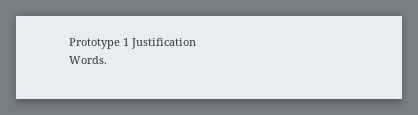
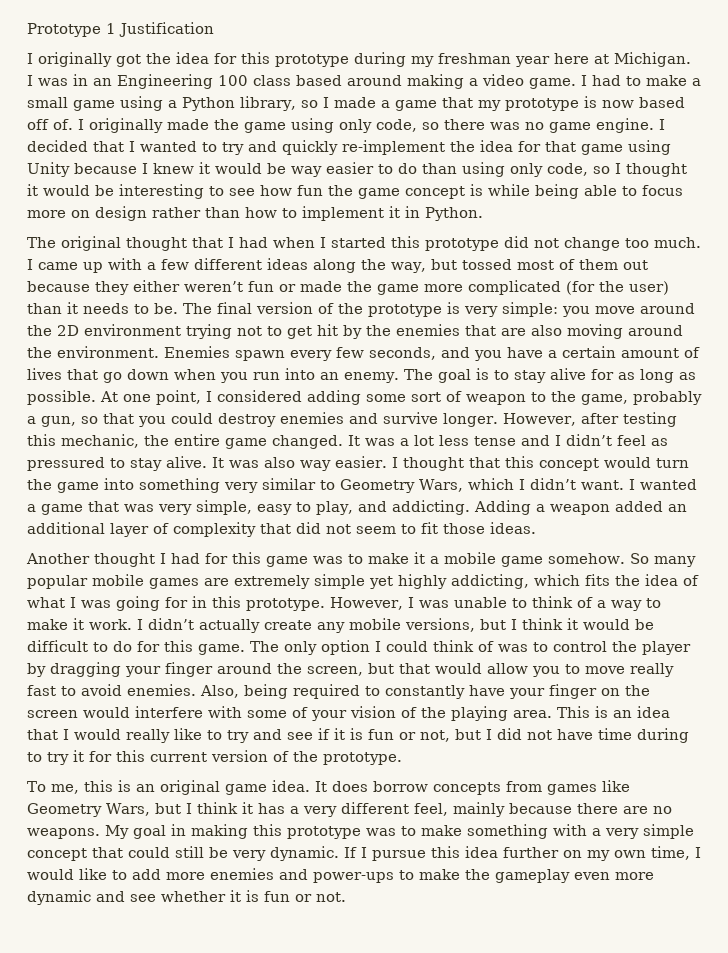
[69,56,107,64] Words. -> [27,52,691,67] [27,74,701,89] [27,96,685,111] [27,118,665,133] [27,140,671,155] [27,162,687,177] [27,184,683,199] [27,206,483,221] [27,236,701,251] [27,258,648,273] [27,280,669,295] [27,302,695,317] [27,324,683,339] [27,346,700,361] [27,368,696,383] [27,390,702,405] [27,412,677,427] [27,434,668,449] [27,456,689,471] [27,478,697,493] [27,500,687,515] [27,522,536,537] [26,552,696,567] [27,574,699,589] [27,596,661,611] [27,618,654,633] [27,640,691,655] [27,662,674,677] [27,684,650,699] [27,706,670,721] [27,728,689,743] [27,750,402,765] [27,780,630,795] [27,802,672,817] [27,824,694,839] [27,846,701,861] [27,868,654,883] [27,890,346,905] I originally got the idea for this prototype during my freshman year here at Michigan. I was in an Engineering 100 class based around making a video game. I had to make a small game using a Python library, so I made a game that my prototype is now based off of. I originally made the game using only code, so there was no game engine. I decided that I wanted to try and quickly re-implement the idea for that game using Unity because I knew it would be way easier to do than using only code, so I thought it would be interesting to see how fun the game concept is while being able to focus more on design rather than how to implement it in Python. // The original thought that I had when I started this prototype did not change too much. I came up with a few different ideas along the way, but tossed most of them out because they either weren’t fun or made the game more complicated (for the user) than it needs to be. The final version of the prototype is very simple: you move around the 2D environment trying not to get hit by the enemies that are also moving around the environment. Enemies spawn every few seconds, and you have a certain amount of lives that go down when you run into an enemy. The goal is to stay alive for as long as possible. At one point, I considered adding some sort of weapon to the game, probably a gun, so that you could destroy enemies and survive longer. However, after testing this mechanic, the entire game changed. It was a lot less tense and I didn’t feel as pressured to stay alive. It was also way easier. I thought that this concept would turn the game into something very similar to Geometry Wars, which I didn’t want. I wanted a game that was very simple, easy to play, and addicting. Adding a weapon added an additional layer of complexity that did not seem to fit those ideas. // Another thought I had for this game was to make it a mobile game somehow. So many popular mobile games are extremely simple yet highly addicting, which fits the idea of what I was going for in this prototype. However, I was unable to think of a way to make it work. I didn’t actually create any mobile versions, but I think it would be difficult to do for this game. The only option I could think of was to control the player by dragging your finger around the screen, but that would allow you to move really fast to avoid enemies. Also, being required to constantly have your finger on the screen would interfere with some of your vision of the playing area. This is an idea that I would really like to try and see if it is fun or not, but I did not have time during to try it for this current version of the prototype. // To me, this is an original game idea. It does borrow concepts from games like Geometry Wars, but I think it has a very different feel, mainly because there are no weapons. My goal in making this prototype was to make something with a very simple concept that could still be very dynamic. If I pursue this idea further on my own time, I would like to add more enemies and power-ups to make the gameplay even more dynamic and see whether it is fun or not.

